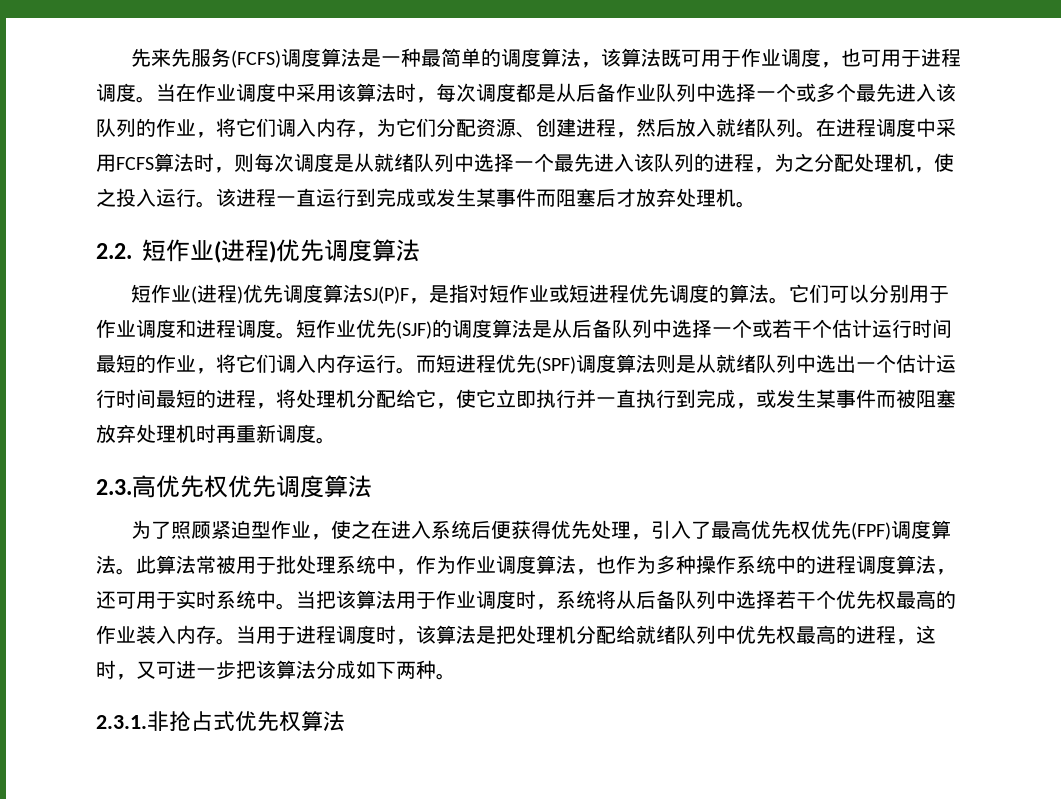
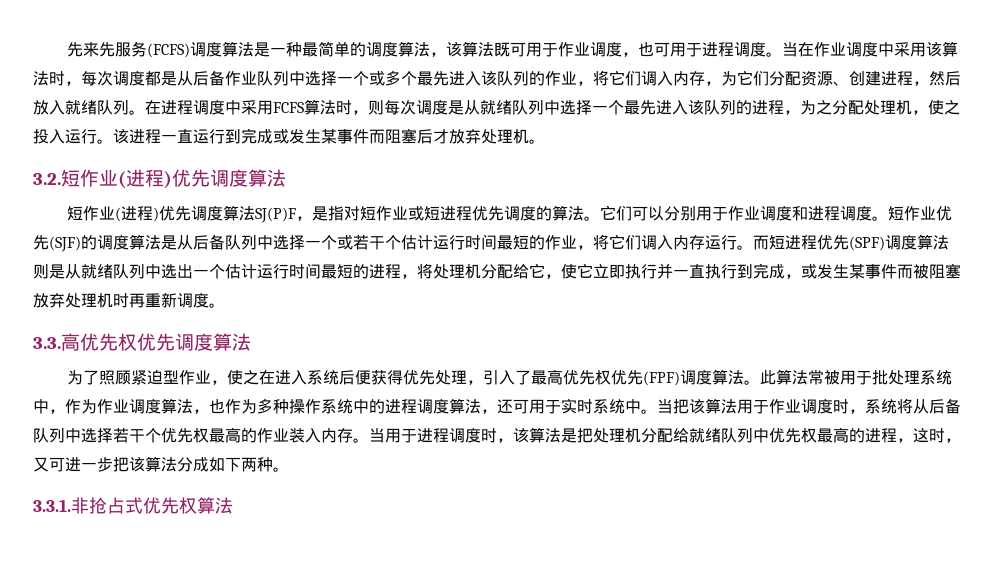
[96,243,132,259] 2.2. -> [33,173,61,185] 3.2.
[96,479,132,495] 2.3. -> [33,337,61,349] 3.3.
[96,715,147,729] 2.3.1. -> [33,499,71,512] 3.3.1.

